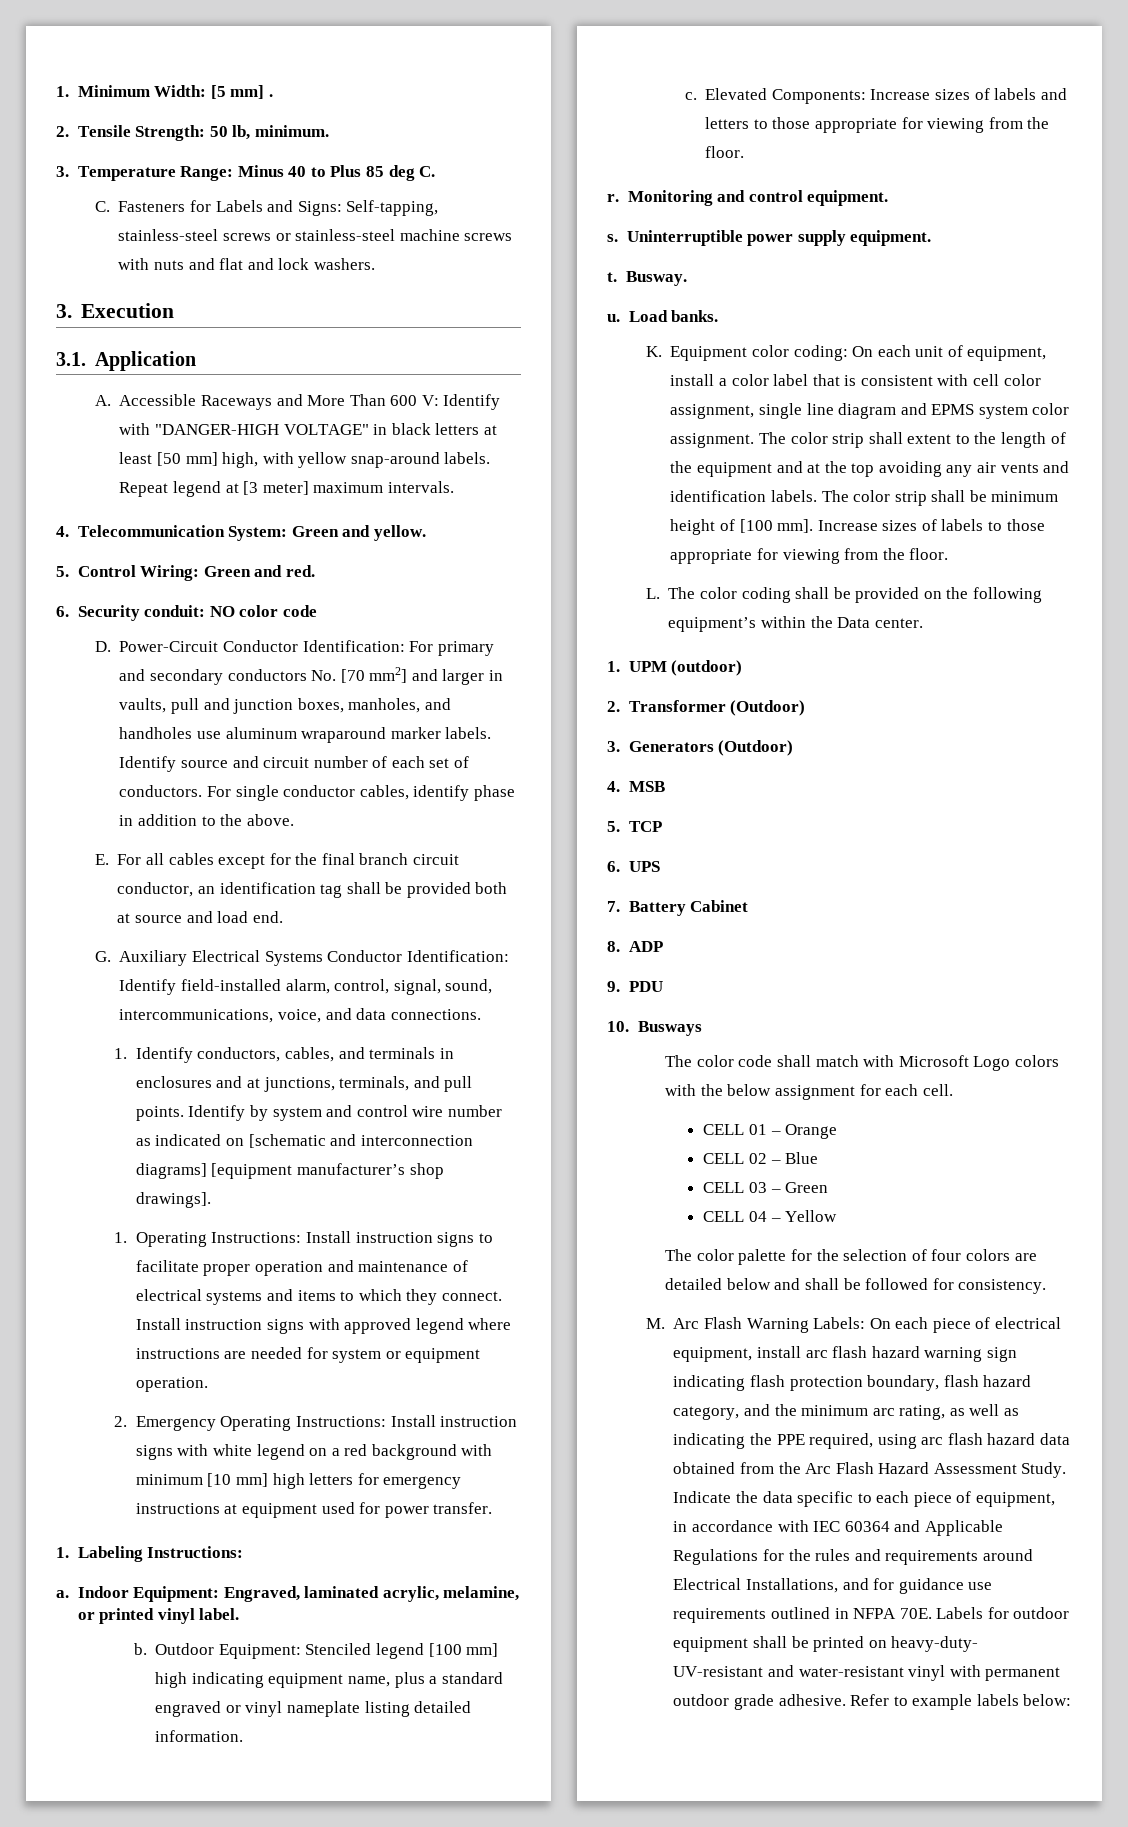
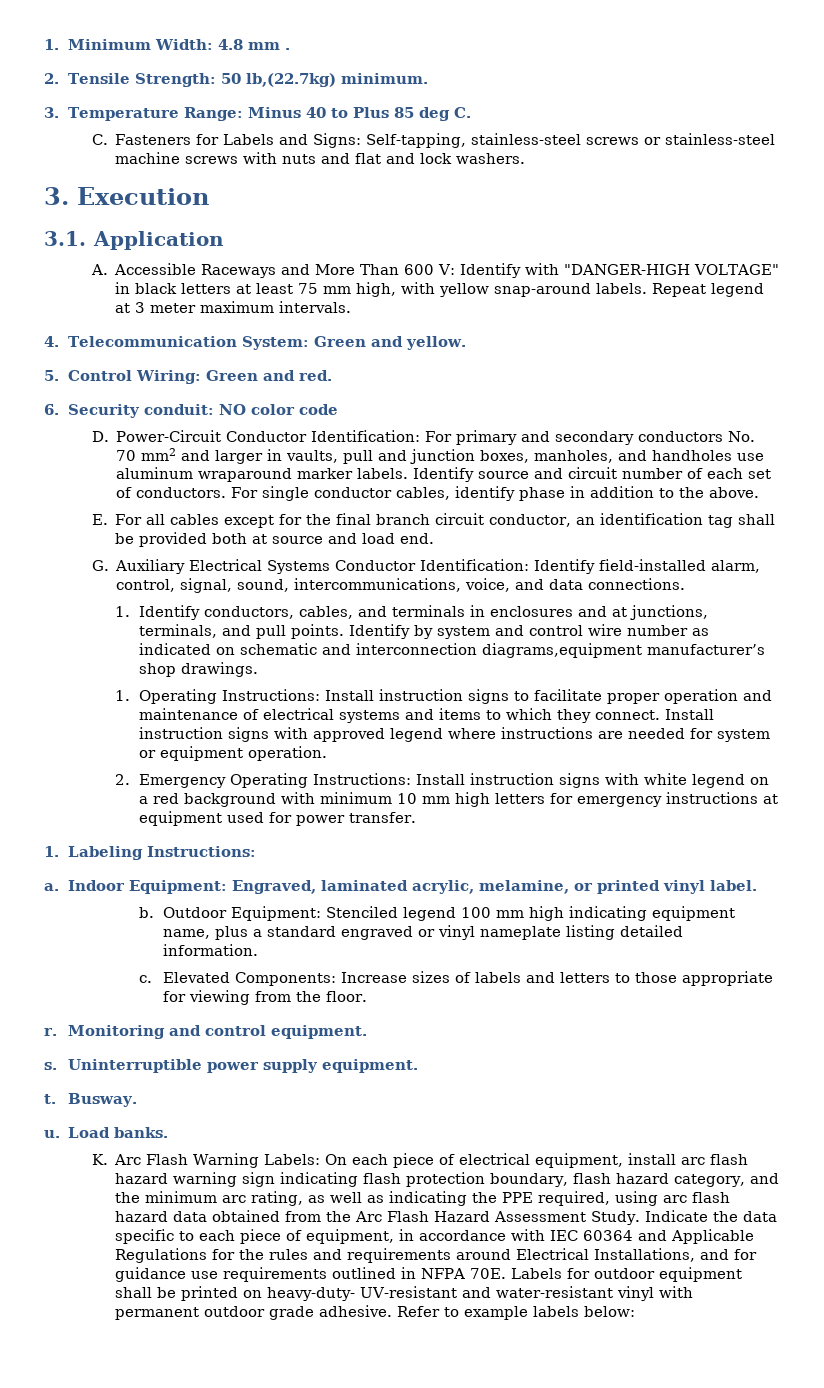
[210,85,265,99] [5 mm] -> [217,39,280,50] 4.8 mm
[232,125,251,140] lb, -> [245,73,336,87] lb,(22.7kg)
[156,452,218,466] [50 mm] -> [298,283,352,294] 75 mm
[243,481,309,495] [3 meter] -> [135,302,197,313] 3 meter
[340,667,408,683] [70 mm2] -> [116,448,177,461] 70 mm2
[248,1134,326,1148] [schematic -> [240,643,318,655] schematic
[135,1163,293,1179] diagrams] [equipment -> [482,643,643,658] diagrams,equipment
[135,1192,211,1208] drawings]. -> [181,662,259,677] drawings.
[207,1473,268,1487] [10 mm] -> [397,793,451,804] 10 mm
[428,1643,499,1657] [100 mm] -> [460,907,524,918] 100 mm
[670,345,1047,361] [670,374,1041,386] [670,403,1070,419] [670,432,1066,448] [670,461,1070,477] [670,490,1059,506] [670,519,1045,535] [670,548,949,564] [645,587,1043,603] [668,616,923,632] [607,660,743,676] [607,700,806,716] [607,740,794,756] [607,781,665,792] [607,821,662,832] [607,861,660,872] [607,900,749,916] [607,941,663,952] [607,981,663,992] [607,1021,702,1036] [665,1055,1059,1071] [665,1084,953,1100] [703,1124,838,1139] [703,1152,819,1164] [703,1182,829,1193] [703,1210,838,1222] [665,1249,1037,1265] [665,1278,1047,1294] [645,1318,665,1329] Equipment color coding: On each unit of equipment, install a color label that is consistent with cell color assignment, single line diagram and EPMS system color assignment. The color strip shall extent to the length of the equipment and at the top avoiding any air vents and identification labels. The color strip shall be minimum height of [100 mm]. Increase sizes of labels to those appropriate for viewing from the floor. // L. The color coding shall be provided on the following equipment’s within the Data center. // 1. UPM (outdoor) // 2. Transformer (Outdoor) // 3. Generators (Outdoor) // 4. MSB // 5. TCP // 6. UPS // 7. Battery Cabinet // 8. ADP // 9. PDU // 10. Busways // The color code shall match with Microsoft Logo colors with the below assignment for each cell. // CELL 01 – Orange // CELL 02 – Blue // CELL 03 – Green // CELL 04 – Yellow // The color palette for the selection of four colors are detailed below and shall be followed for consistency. // M. -> (108, 1159) none

